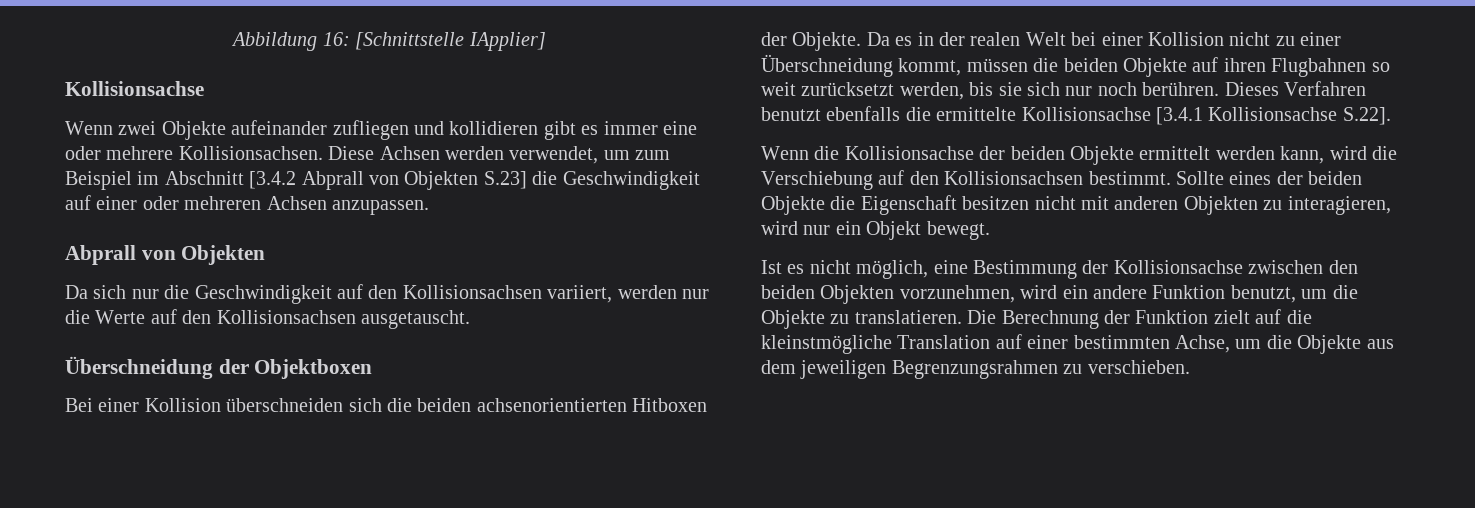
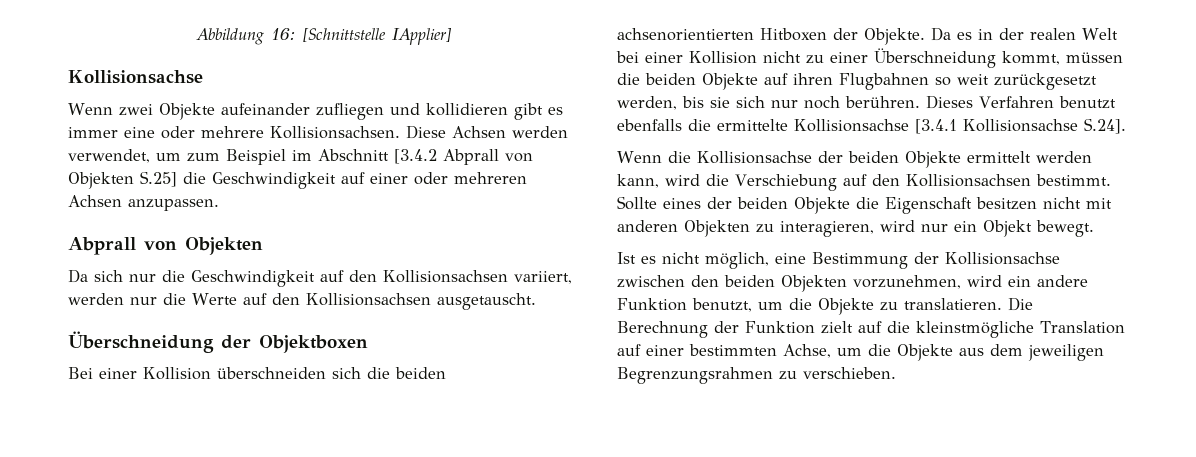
[483,171,527,189] S.23] -> [140,171,177,187] S.25]
[801,82,895,96] zurücksetzt -> [994,73,1097,90] zurückgesetzt
[1342,107,1391,125] S.22]. -> [1084,118,1126,134] S.24].

